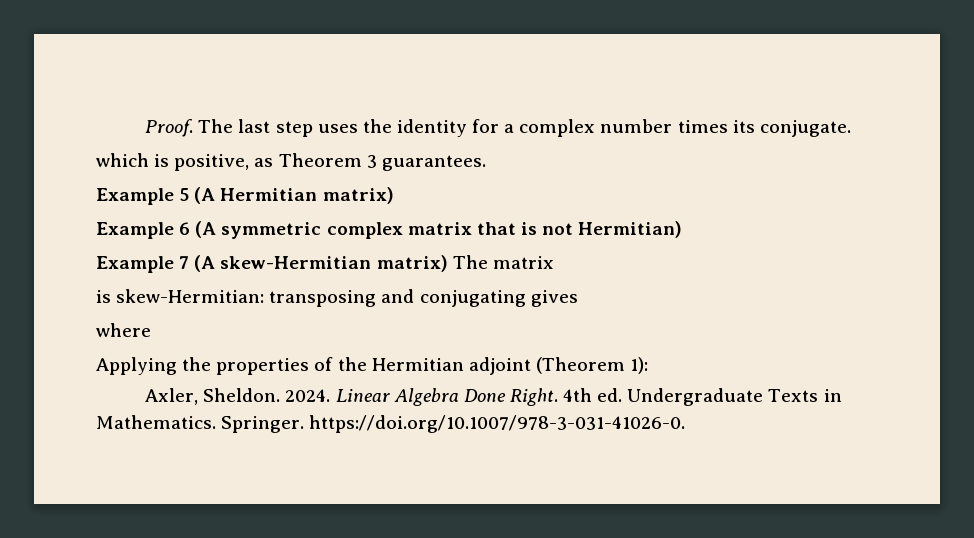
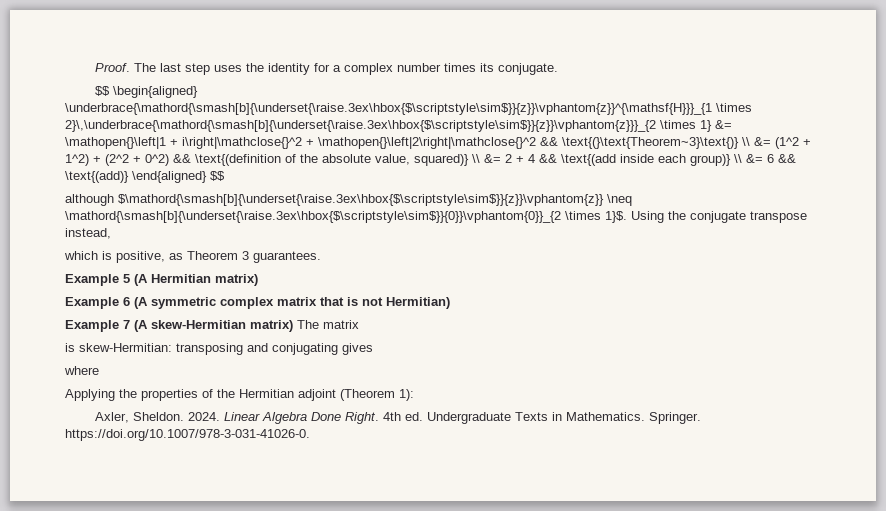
(851, 128) none -> [95,86,199,98] [65,103,752,115] [65,120,732,132] [65,137,811,149] [65,154,796,166] [65,171,225,183] [65,194,632,206] [65,211,807,223] [65,228,111,239] // $$ \begin{aligned} \underbrace{\mathord{\smash[b]{\underset{\raise.3ex\hbox{$\scriptstyle\sim$}}{z}}\vphantom{z}}^{\mathsf{H}}}_{1 \times 2}\,\underbrace{\mathord{\smash[b]{\underset{\raise.3ex\hbox{$\scriptstyle\sim$}}{z}}\vphantom{z}}}_{2 \times 1} &= \mathopen{}\left|1 + i\right|\mathclose{}^2 + \mathopen{}\left|2\right|\mathclose{}^2 && \text{(}\text{Theorem~3}\text{)} \\ &= (1^2 + 1^2) + (2^2 + 0^2) && \text{(definition of the absolute value, squared)} \\ &= 2 + 4 && \text{(add inside each group)} \\ &= 6 && \text{(add)} \end{aligned} $$ // although $\mathord{\smash[b]{\underset{\raise.3ex\hbox{$\scriptstyle\sim$}}{z}}\vphantom{z}} \neq \mathord{\smash[b]{\underset{\raise.3ex\hbox{$\scriptstyle\sim$}}{0}}\vphantom{0}}_{2 \times 1}$. Using the conjugate transpose instead,

